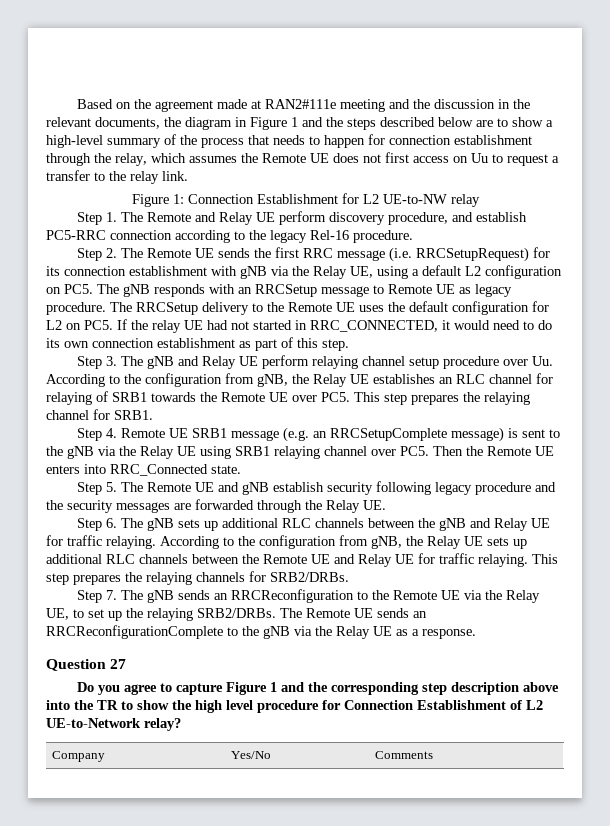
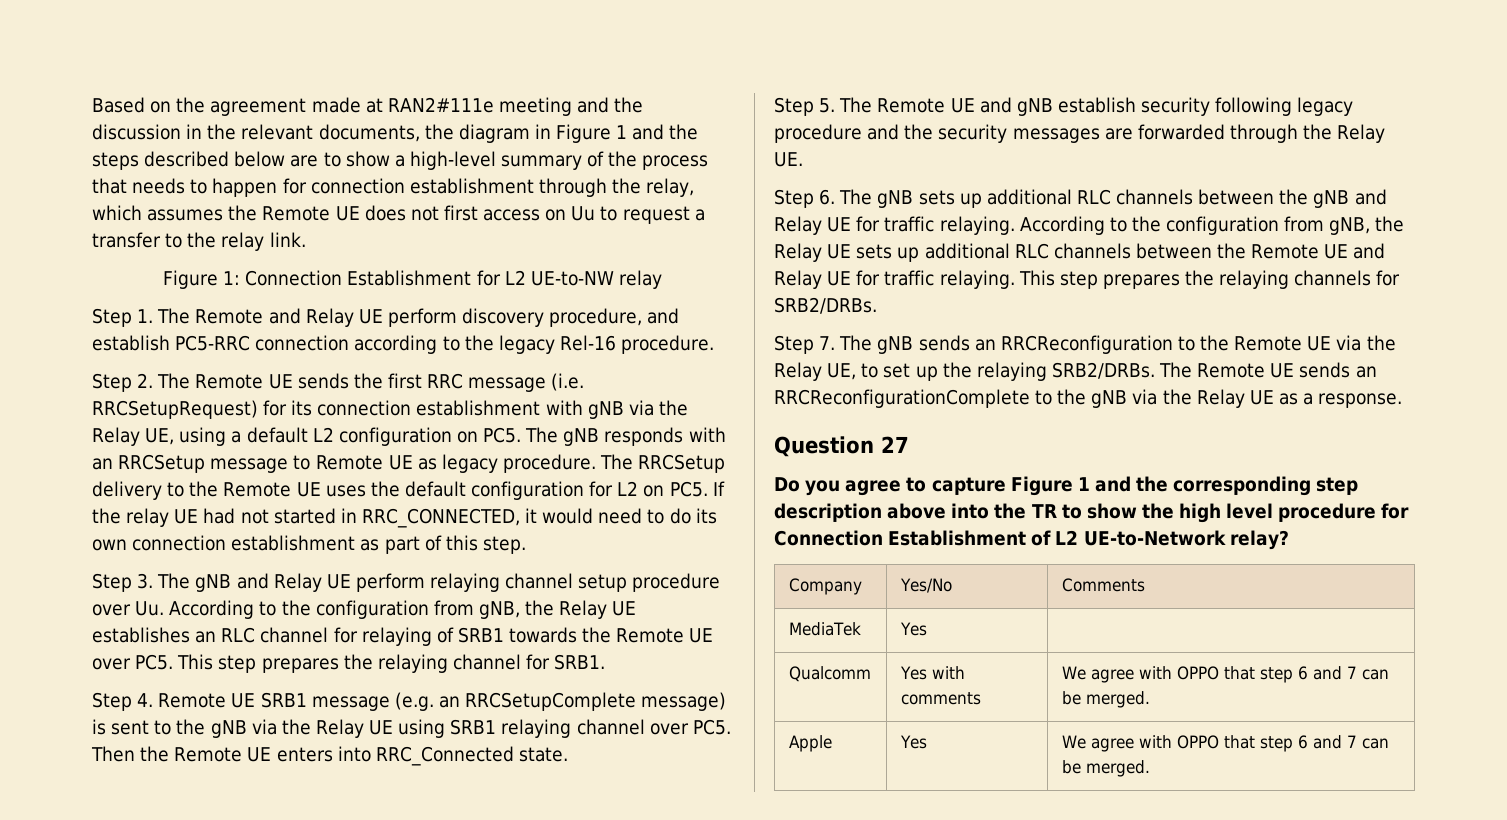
(434, 755) none -> [788,622,861,636] [899,622,927,636] [788,666,871,682] [899,666,965,680] [900,692,981,705] [1061,666,1389,683] [1061,691,1150,708] [788,735,832,752] [899,735,927,749] [1061,735,1389,752] [1061,760,1150,777] // MediaTek | Yes | // Qualcomm | Yes with comments | We agree with OPPO that step 6 and 7 can be merged. // Apple | Yes | We agree with OPPO that step 6 and 7 can be merged.

